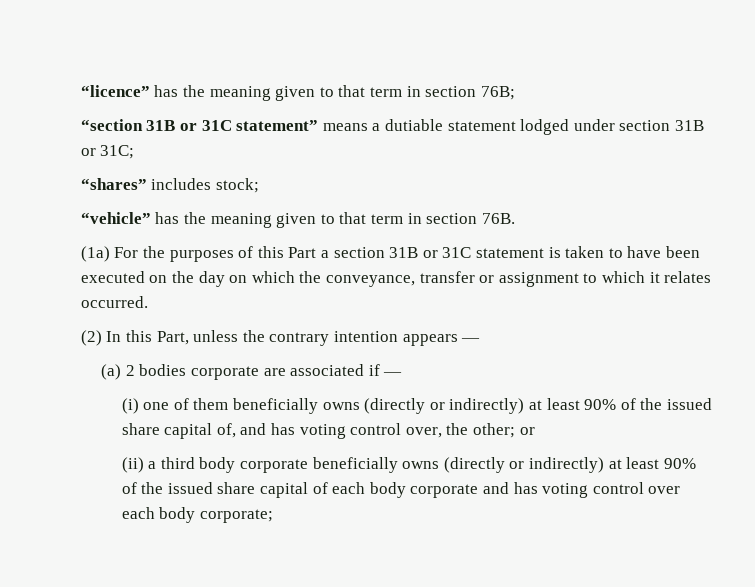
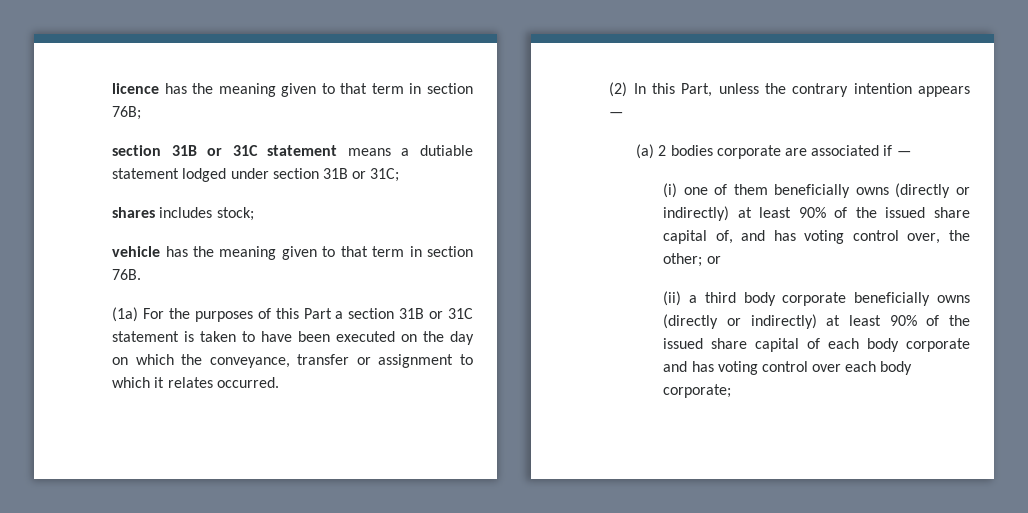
[80,85,150,97] “licence” -> [112,83,160,94] licence
[80,119,319,131] “section 31B or 31C statement” -> [112,145,338,156] section 31B or 31C statement
[80,178,147,190] “shares” -> [112,207,156,218] shares
[80,212,151,224] “vehicle” -> [112,246,161,257] vehicle

